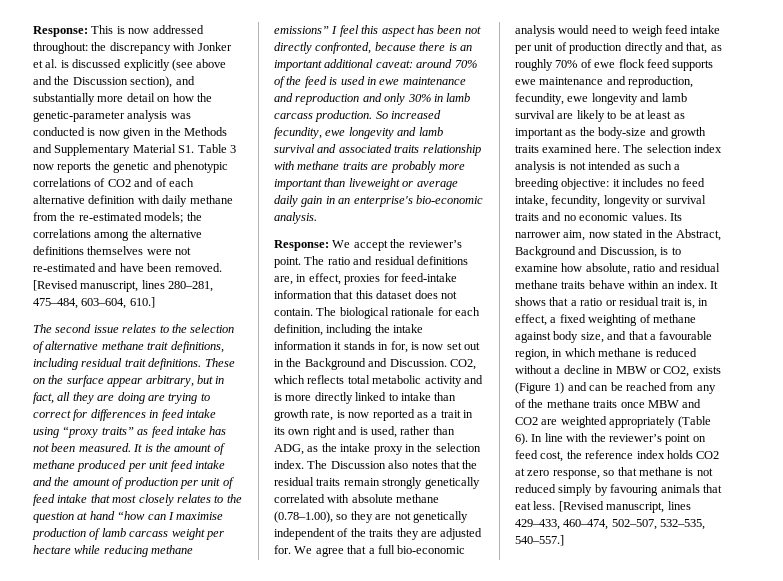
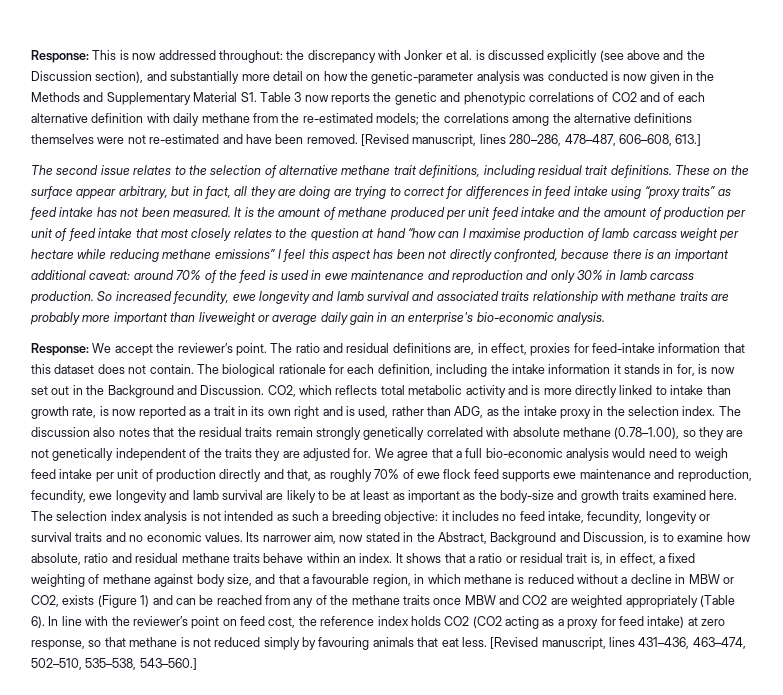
[168,281,214,292] [33,297,155,309] 280–281, 475–484, 603–604, 610.] -> [509,134,702,146] 280–286, 478–487, 606–608, 613.]
[330,461,386,469] Discussion -> [31,427,90,437] discussion
(720, 455) none -> [472,616,685,629] (CO2 acting as a proxy for feed intake)
[515,519,706,530] [515,535,564,546] 429–433, 460–474, 502–507, 532–535, 540–557.] -> [638,637,746,649] [31,658,197,670] 431–436, 463–474, 502–510, 535–538, 543–560.]

